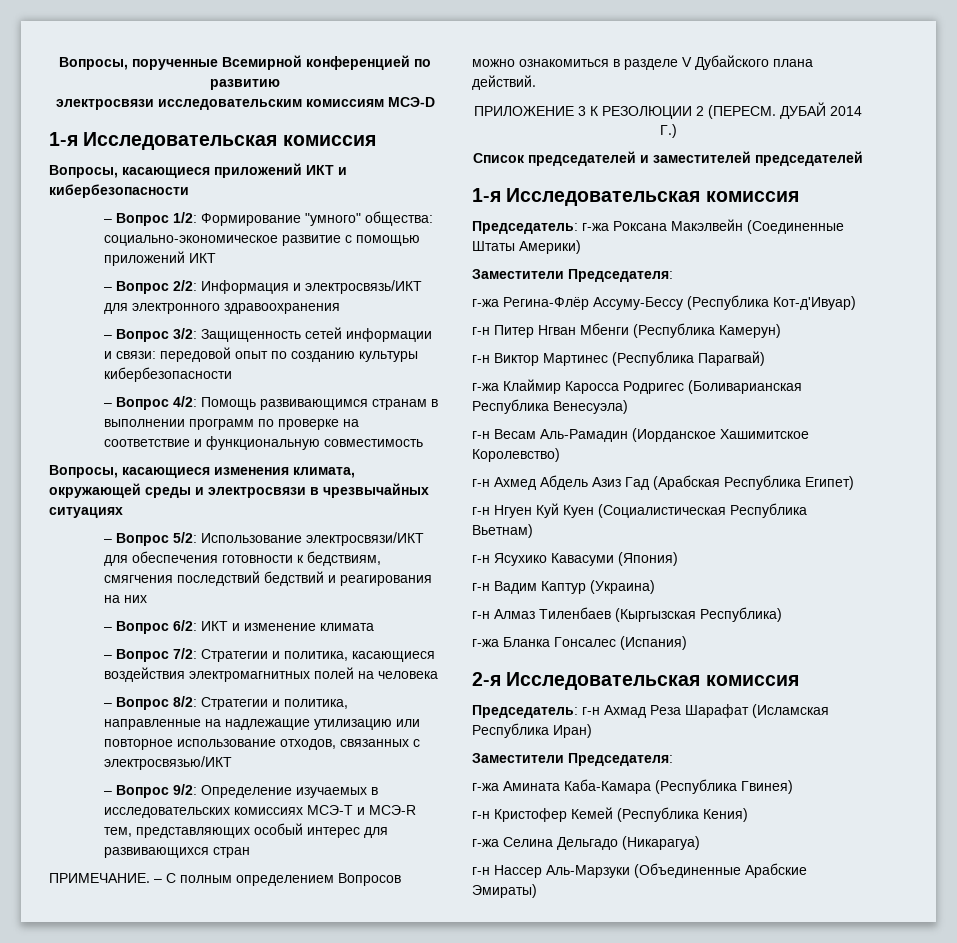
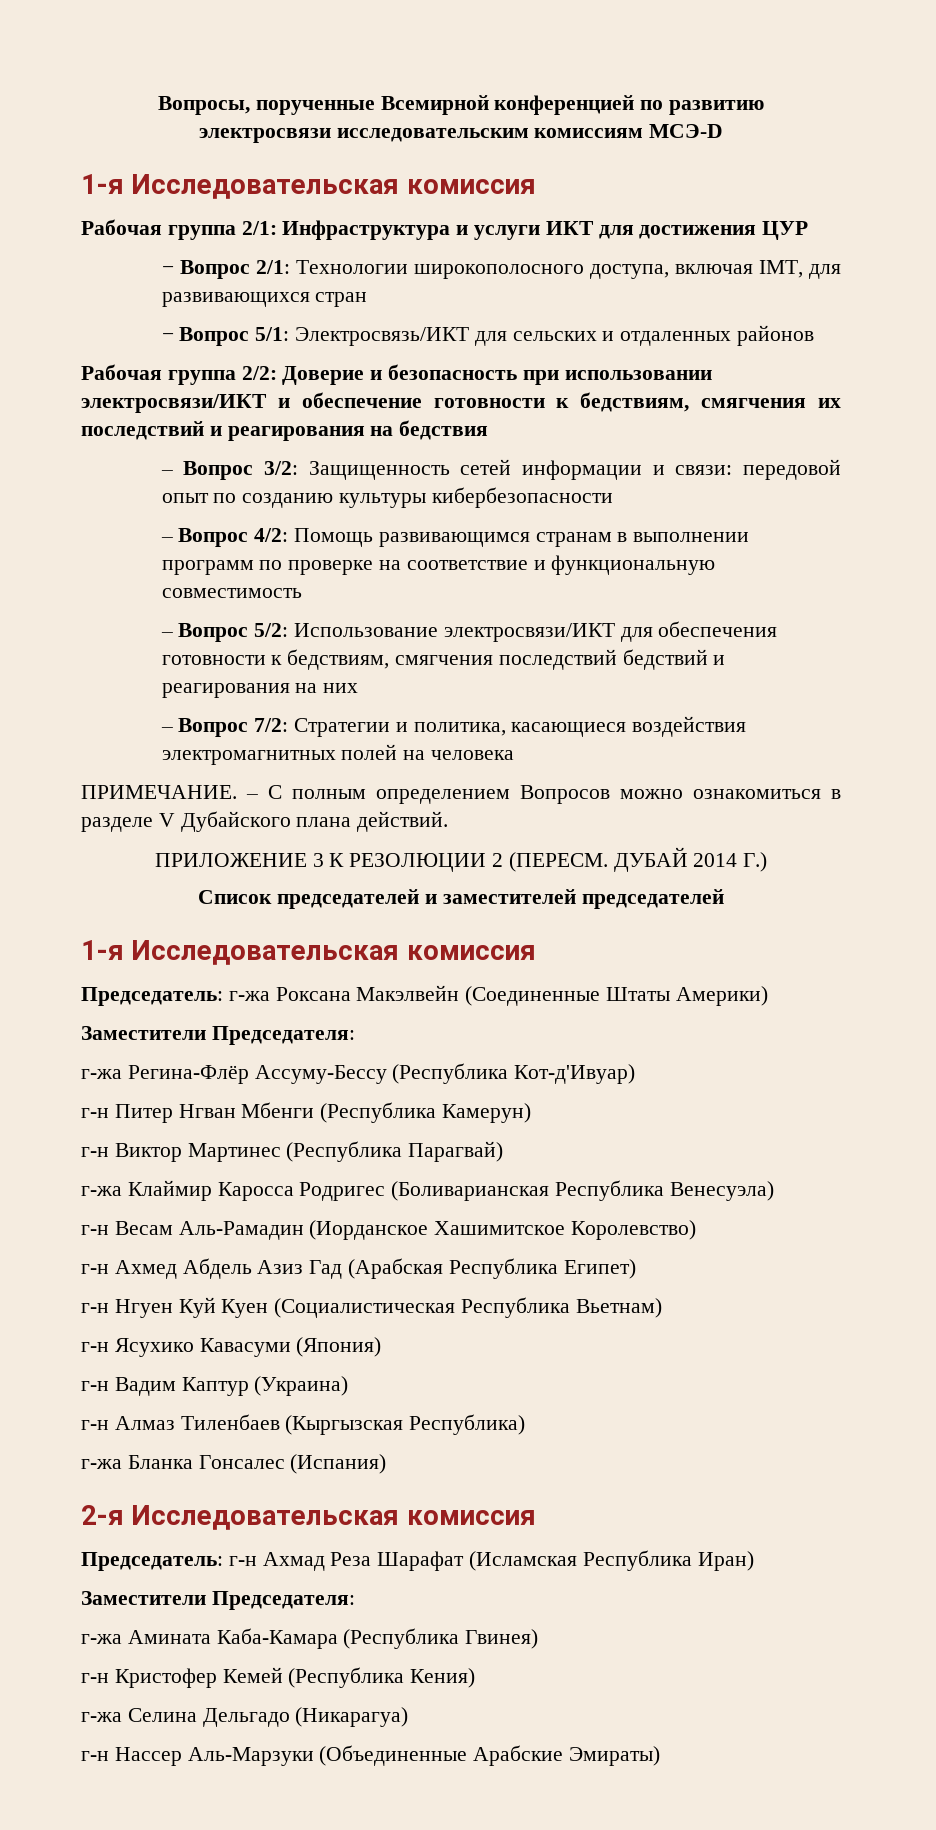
[49,163,347,178] [49,184,189,198] [103,211,433,226] [103,235,420,246] [103,251,216,266] [103,280,422,294] [103,303,340,314] Вопросы, касающиеся приложений ИКТ и кибербезопасности // – Вопрос 1/2: Формирование "умного" общества: социально-экономическое развитие с помощью приложений ИКТ // – Вопрос 2/2: Информация и электросвязь/ИКТ для электронного здравоохранения -> [81,219,809,240] [161,260,841,279] [161,292,368,307] [161,325,815,346] [81,364,712,385] [81,392,841,413] [81,420,489,441] Рабочая группа 2/1: Инфраструктура и услуги ИКТ для достижения ЦУР // − Вопрос 2/1: Технологии широкополосного доступа, включая IMT, для развивающихся стран // − Вопрос 5/1: Электросвязь/ИКТ для сельских и отдаленных районов // Рабочая группа 2/2: Доверие и безопасность при использовании электросвязи/ИКТ и обеспечение готовности к бедствиям, смягчения их последствий и реагирования на бедствия
[49,465,355,478] [49,483,429,498] [49,507,123,518] // Вопросы, касающиеся изменения климата, окружающей среды и электросвязи в чрезвычайных ситуациях -> (302, 593) none
[103,620,374,634] // – Вопрос 6/2: ИКТ и изменение климата -> (359, 688) none
[103,696,348,710] [103,719,420,730] [103,739,420,750] [103,756,232,770] [103,784,378,798] [103,805,416,818] [103,823,388,838] [103,847,250,858] // – Вопрос 8/2: Стратегии и политика, направленные на надлежащие утилизацию или повторное использование отходов, связанных с электросвязью/ИКТ // – Вопрос 9/2: Определение изучаемых в исследовательских комиссиях МСЭ-Т и МСЭ-R тем, представляющих особый интерес для развивающихся стран -> (514, 755) none

